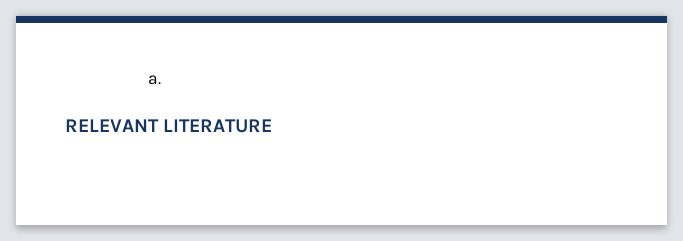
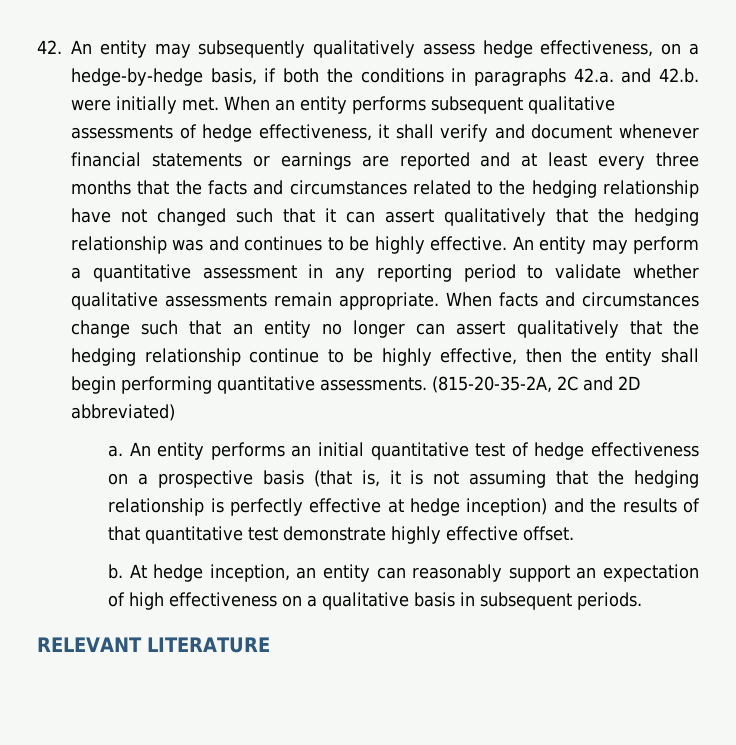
[147,75,161,85] a. -> [37,40,699,58] [71,68,699,86] [71,96,615,114] [71,124,699,142] [71,152,699,170] [71,180,699,198] [71,208,699,226] [71,236,699,254] [71,264,699,282] [71,292,699,310] [71,320,699,338] [71,348,699,366] [71,376,640,394] [71,404,175,421] [108,442,700,460] [108,470,700,488] [108,498,700,516] [108,526,575,544] [108,564,699,582] [108,592,643,610] 42. An entity may subsequently qualitatively assess hedge effectiveness, on a hedge-by-hedge basis, if both the conditions in paragraphs 42.a. and 42.b. were initially met. When an entity performs subsequent qualitative assessments of hedge effectiveness, it shall verify and document whenever financial statements or earnings are reported and at least every three months that the facts and circumstances related to the hedging relationship have not changed such that it can assert qualitatively that the hedging relationship was and continues to be highly effective. An entity may perform a quantitative assessment in any reporting period to validate whether qualitative assessments remain appropriate. When facts and circumstances change such that an entity no longer can assert qualitatively that the hedging relationship continue to be highly effective, then the entity shall begin performing quantitative assessments. (815-20-35-2A, 2C and 2D abbreviated) // a. An entity performs an initial quantitative test of hedge effectiveness on a prospective basis (that is, it is not assuming that the hedging relationship is perfectly effective at hedge inception) and the results of that quantitative test demonstrate highly effective offset. // b. At hedge inception, an entity can reasonably support an expectation of high effectiveness on a qualitative basis in subsequent periods.

